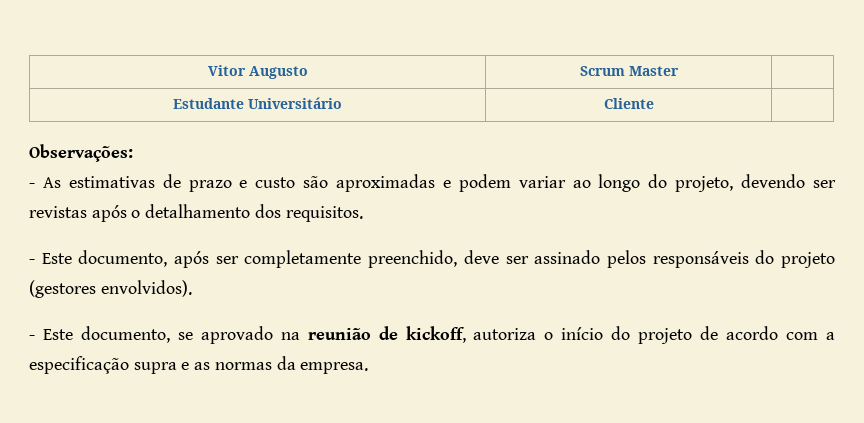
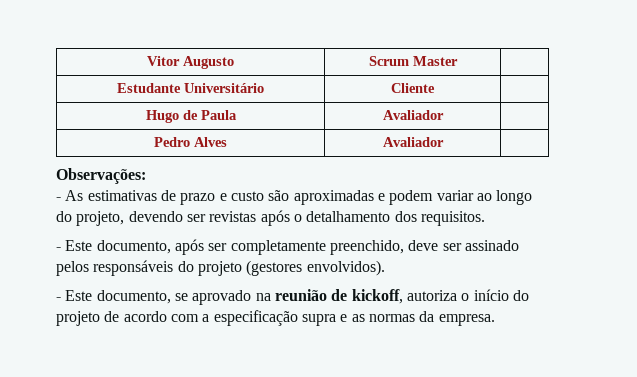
(654, 103) none -> [145,110,237,123] [382,110,444,120] [154,137,227,147] [382,137,444,147] // Hugo de Paula | Avaliador | // Pedro Alves | Avaliador |

